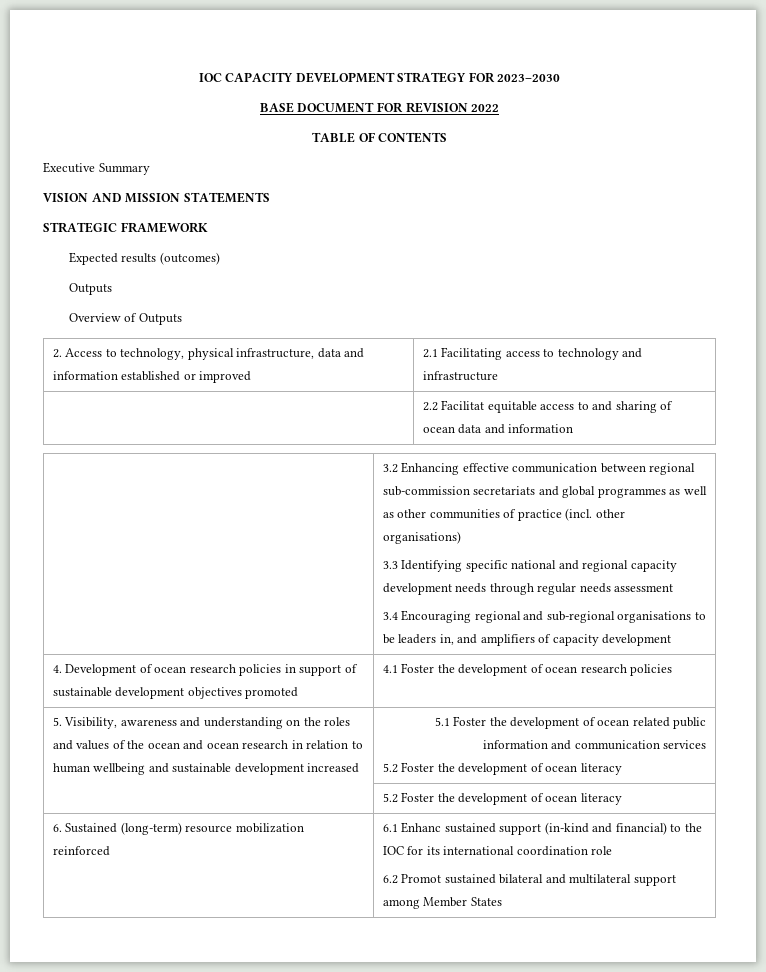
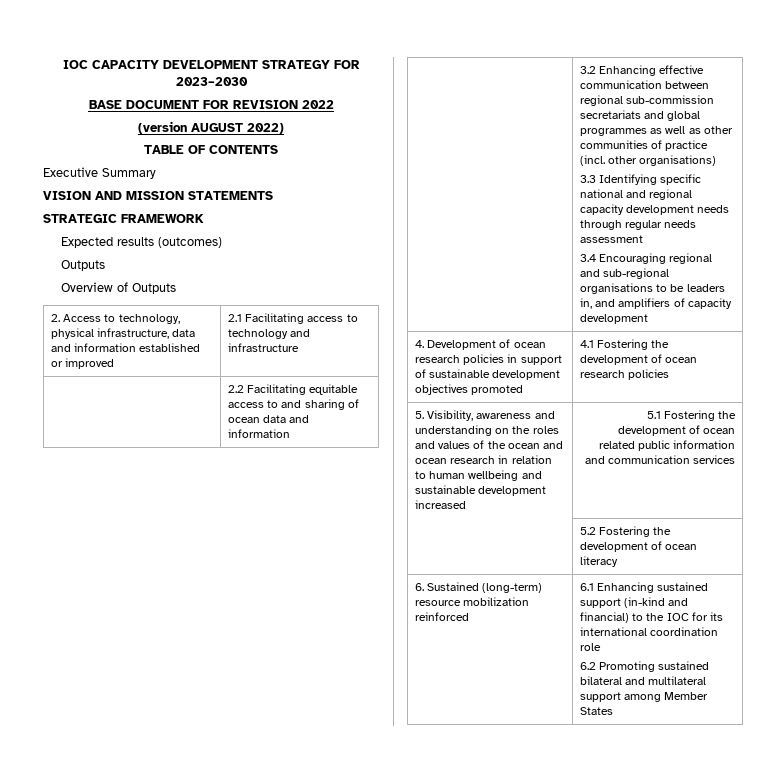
(500, 108) none -> [138,121,284,134] // (version AUGUST 2022)
[441,400,485,410] Facilitat -> [247,384,307,395] Facilitating
[401,663,435,673] Foster -> [597,339,649,350] Fostering
[453,716,487,726] Foster -> [663,410,715,421] Fostering
[382,762,622,775] [382,792,435,803] // 5.2 Foster the development of ocean literacy // | 5.2 Foster -> [580,526,651,537] // | 5.2 Fostering
[401,822,442,833] Enhanc -> [597,582,655,593] Enhancing
[401,874,442,883] Promot -> [599,661,656,672] Promoting

